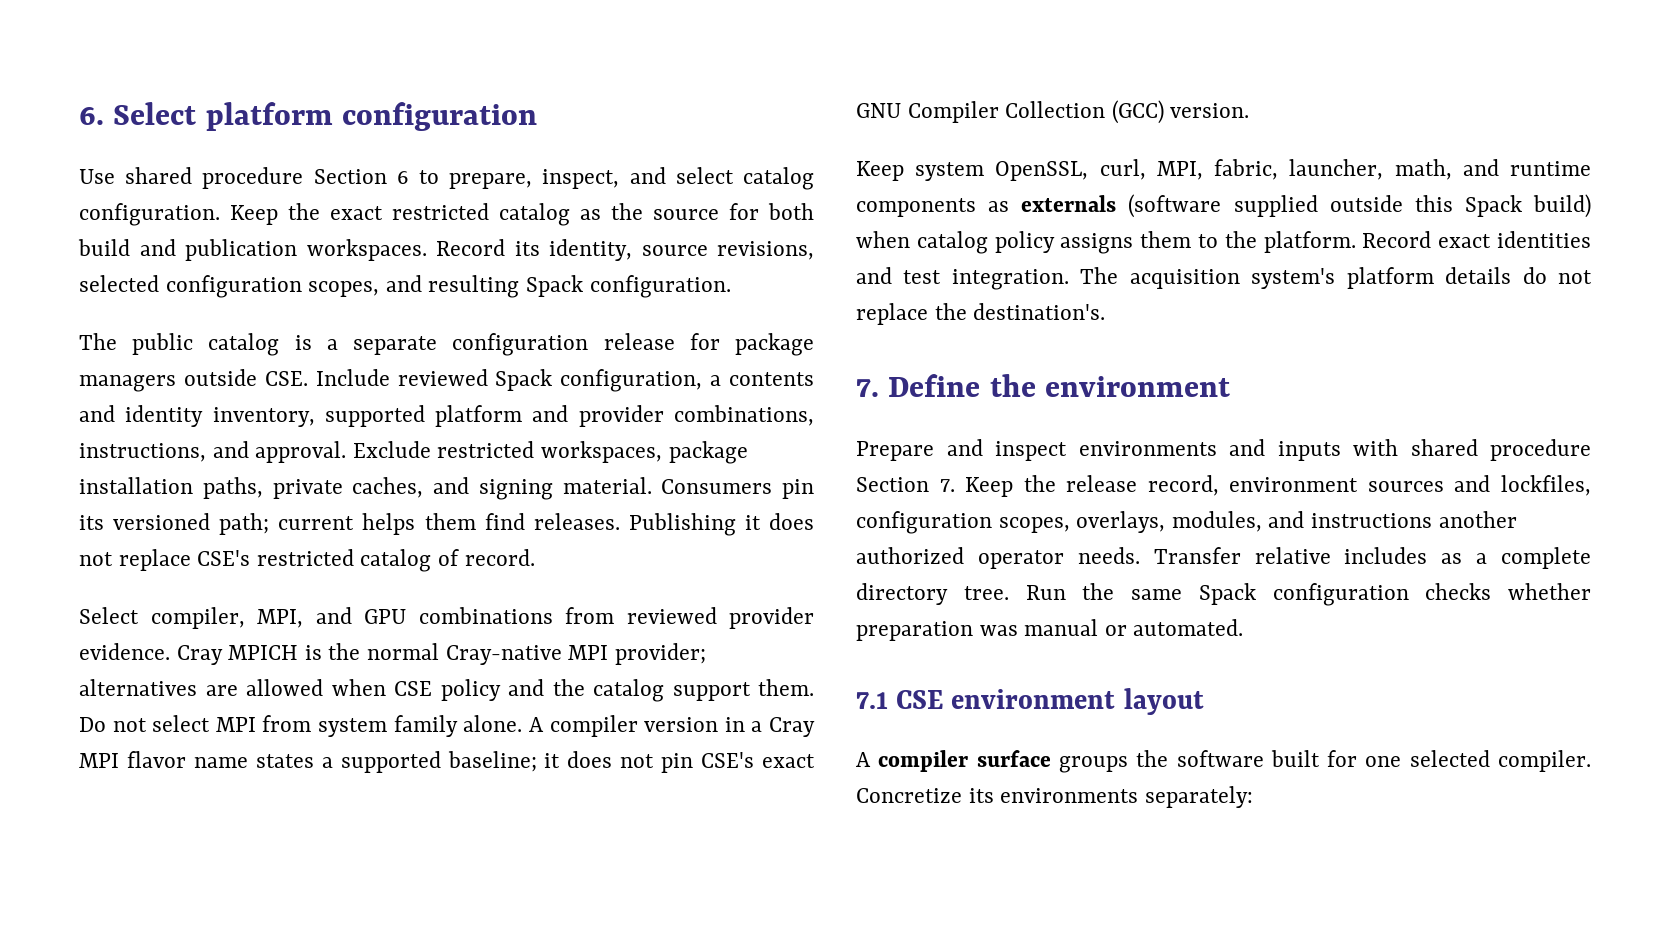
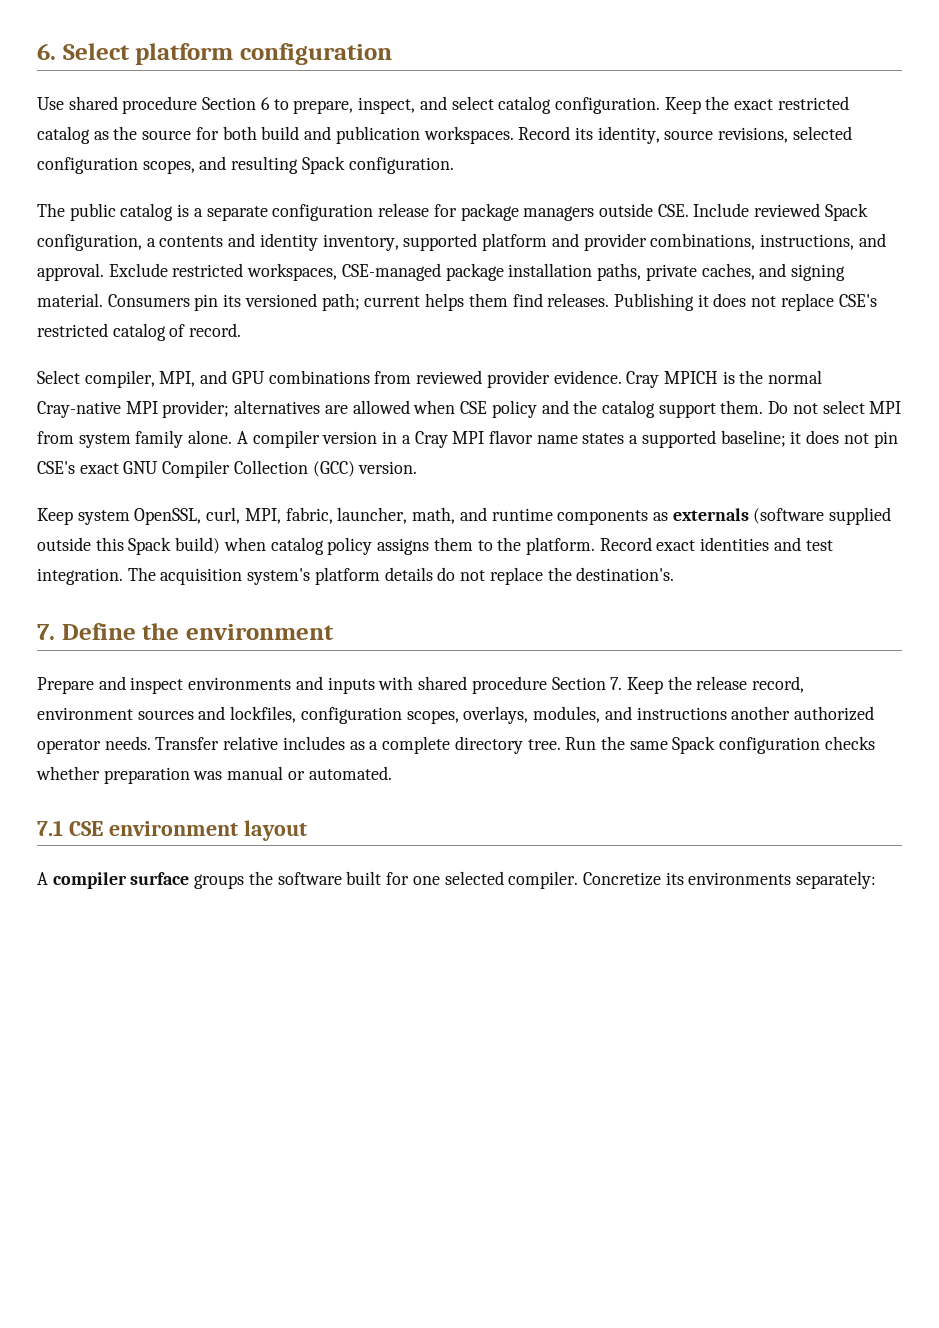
(663, 452) none -> [341,263,441,281] CSE-managed

